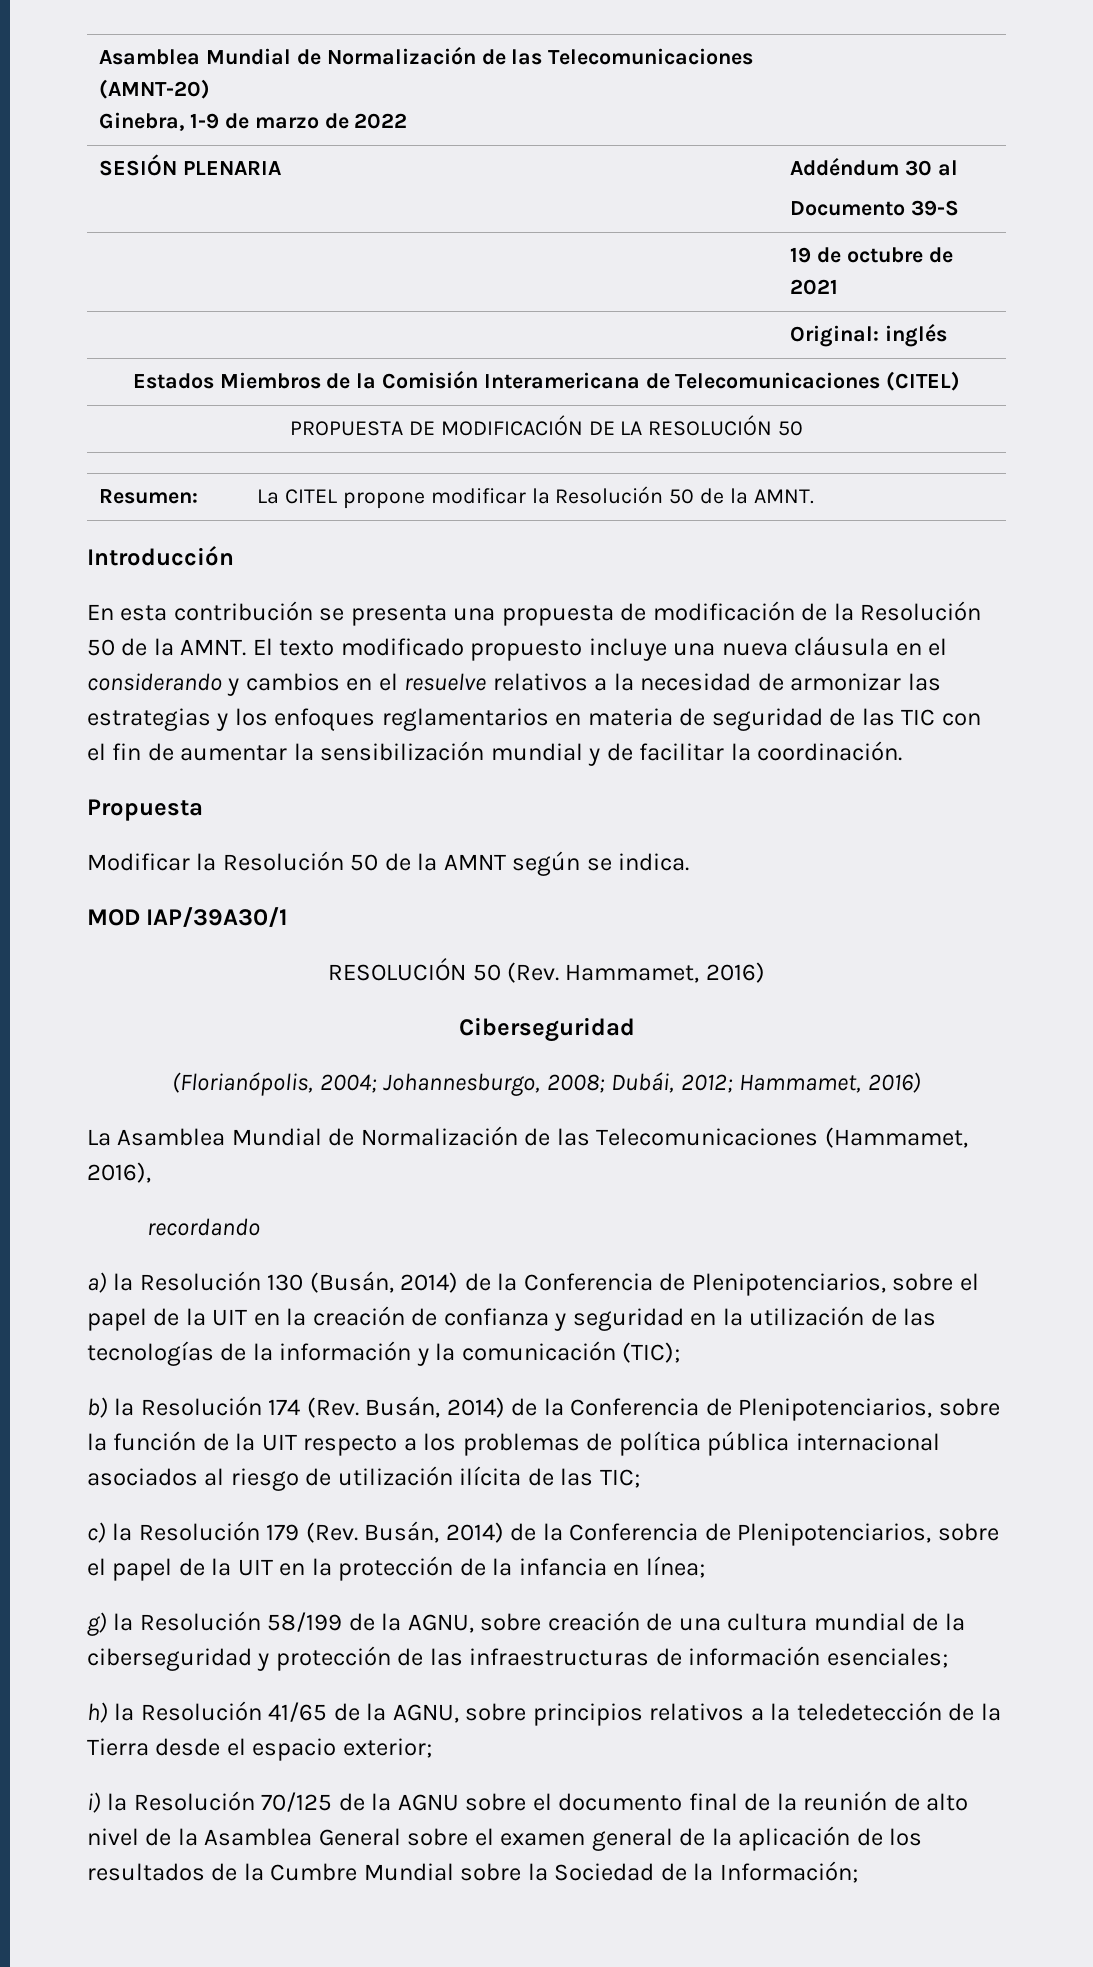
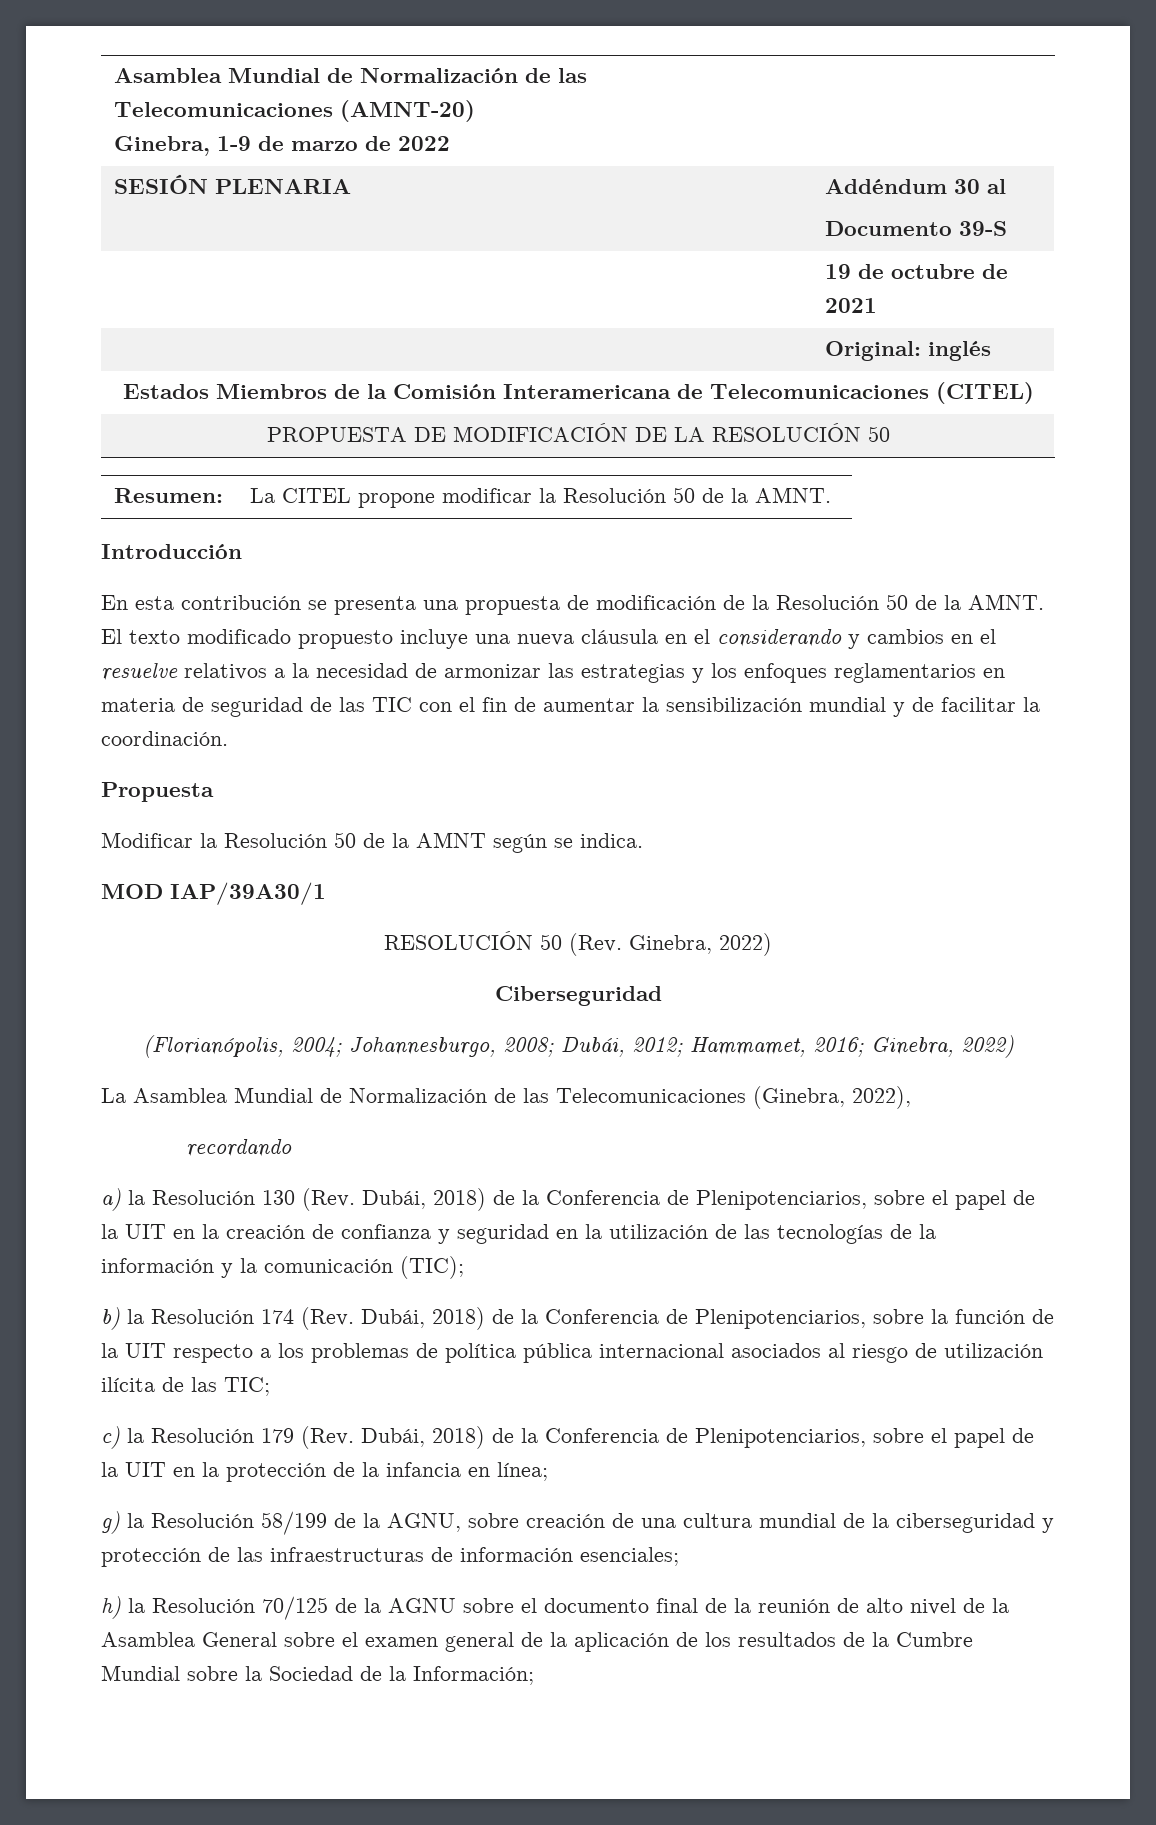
[565,962,765,983] Hammamet, 2016) -> [629,933,772,956] Ginebra, 2022)
[867,1072,921,1093] 2016) -> [812,1035,1014,1058] 2016; Ginebra, 2022)
[824,1127,968,1148] [87,1162,151,1183] (Hammamet, 2016), -> [753,1086,911,1109] (Ginebra, 2022),
[309,1271,459,1293] (Busán, 2014) -> [302,1188,486,1211] (Rev. Dubái, 2018)
[365,1396,505,1418] Busán, 2014) -> [361,1307,485,1330] Dubái, 2018)
[364,1521,504,1543] Busán, 2014) -> [361,1426,485,1449] Dubái, 2018)
[268,1701,1001,1726] [87,1738,432,1761] [87,1791,255,1813] 41/65 de la AGNU, sobre principios relativos a la teledetección de la Tierra desde el espacio exterior; // i) la Resolución -> (255, 1605) none

